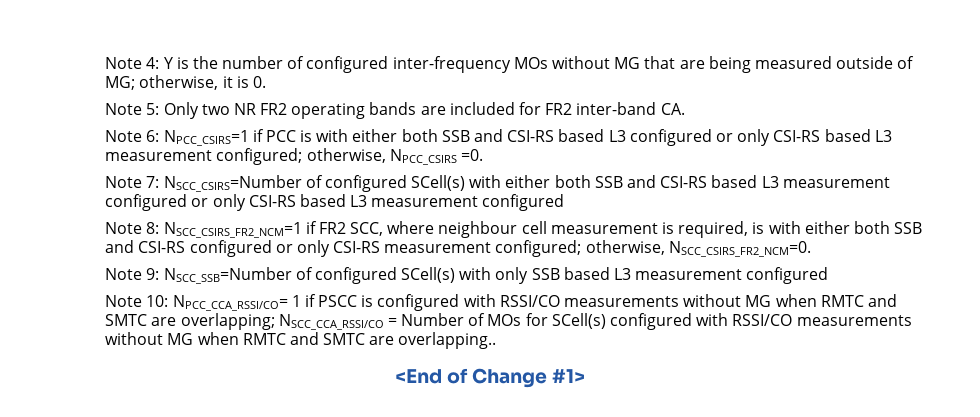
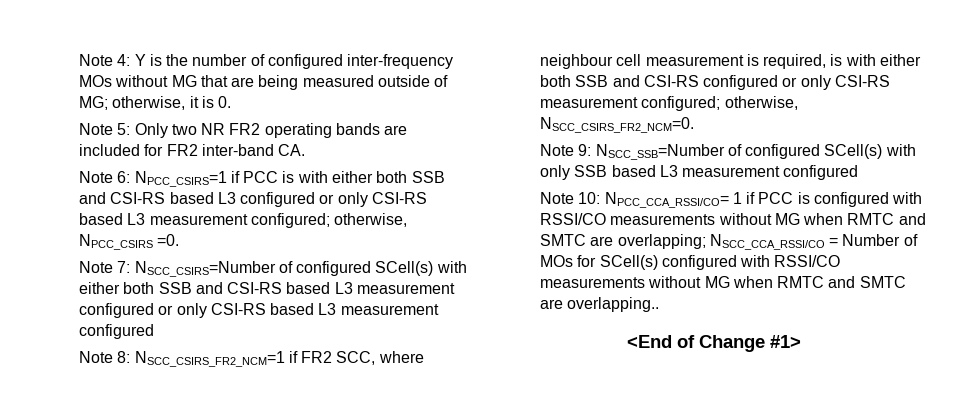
[318,295,358,307] PSCC -> [758,192,794,204] PCC

